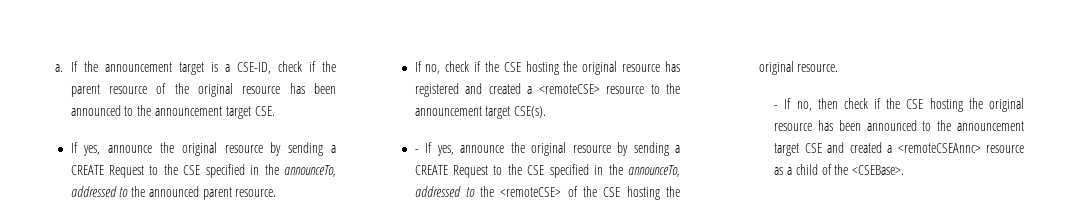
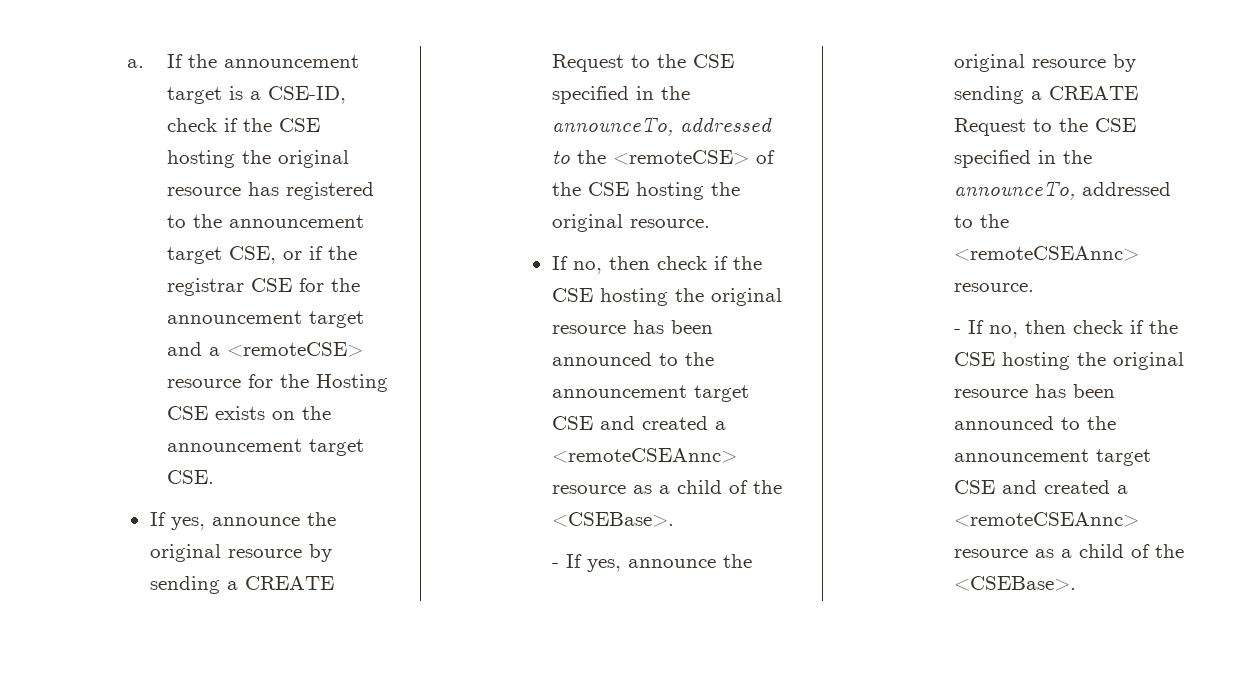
[70,83,336,97] [70,105,275,119] [70,142,336,156] [70,164,337,178] [70,186,277,200] [414,61,499,74] parent resource of the original resource has been announced to the announcement target CSE. // If yes, announce the original resource by sending a CREATE Request to the CSE specified in the announceTo, addressed to the announced parent resource. // If no, check if the -> (273, 125) none
[465,83,680,94] [414,106,547,119] [414,149,419,153] and created a <remoteCSE> resource to the announcement target CSE(s). // - -> [167,214,365,228] [167,246,358,264] [167,278,361,296] [167,311,365,328] [167,342,364,357] [167,374,389,392] [167,406,332,420] [167,439,365,456] [167,470,215,484] to the announcement target CSE, or if the registrar CSE for the announcement target and a <remoteCSE> resource for the Hosting CSE exists on the announcement target CSE. //
(839, 68) none -> [551,256,762,274] [551,288,782,306] [551,320,713,334] [551,352,714,366] [551,385,749,402] [551,416,726,430] [551,448,737,463] [551,480,782,494] [551,512,674,527] [552,554,753,572] [954,54,1137,72] [954,86,1139,104] [954,118,1137,136] [954,150,1093,168] [954,180,1172,200] [954,214,1010,228] [954,246,1140,261] [954,283,1035,292] // If no, then check if the CSE hosting the original resource has been announced to the announcement target CSE and created a <remoteCSEAnnc> resource as a child of the <CSEBase>. // - If yes, announce the original resource by sending a CREATE Request to the CSE specified in the announceTo, addressed to the <remoteCSEAnnc> resource.

